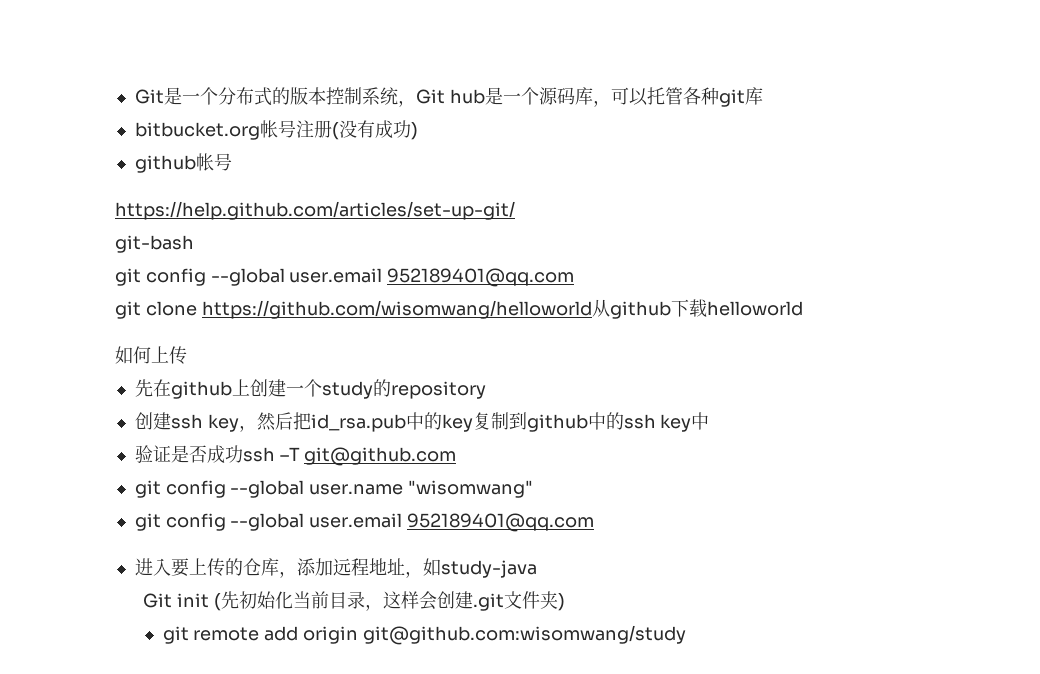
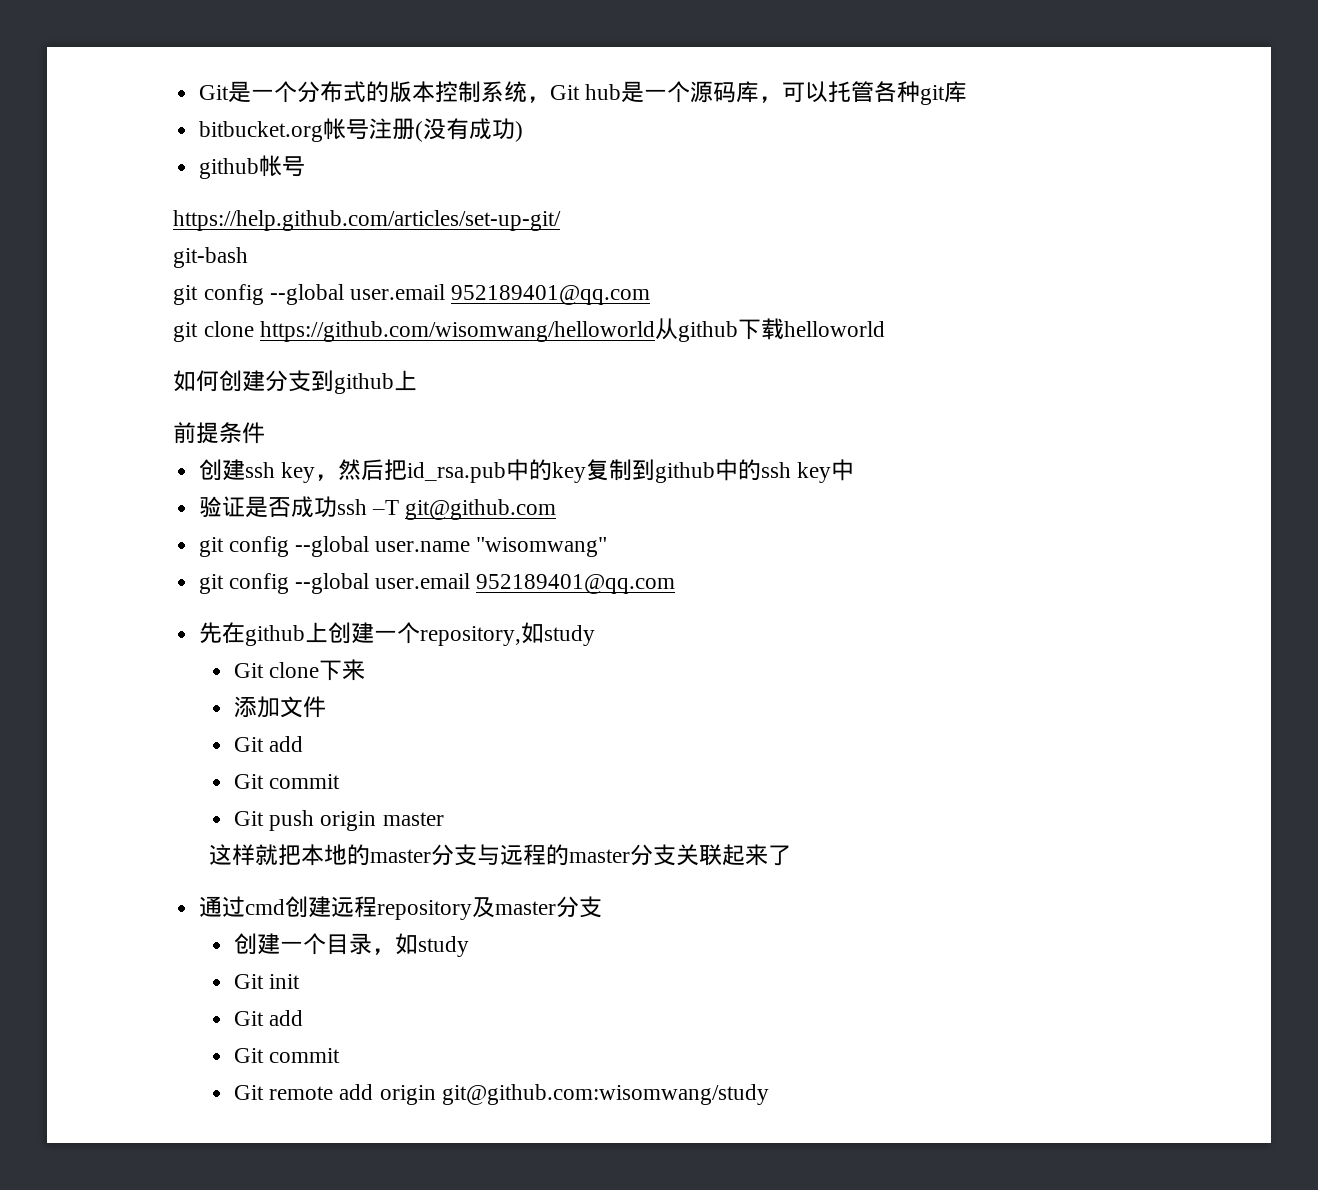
[150,346,187,365] [134,379,486,399] 上传 // 先在github上创建一个study的repository -> [219,370,418,394] [173,422,266,444] 创建分支到github上 // 前提条件
[134,558,537,578] [142,591,565,611] [162,626,189,644] 进入要上传的仓库，添加远程地址，如study-java // Git init (先初始化当前目录，这样会创建.git文件夹) // git -> [198,622,595,646] [233,659,366,681] [233,696,326,718] [233,736,304,752] [233,774,341,789] [233,810,444,831] [208,844,791,866] [198,896,602,920] [233,933,469,957] [233,974,301,989] [233,1010,304,1026] [233,1048,341,1063] [233,1085,264,1100] 先在github上创建一个repository,如study // Git clone下来 // 添加文件 // Git add // Git commit // Git push origin master // 这样就把本地的master分支与远程的master分支关联起来了 // 通过cmd创建远程repository及master分支 // 创建一个目录，如study // Git init // Git add // Git commit // Git

